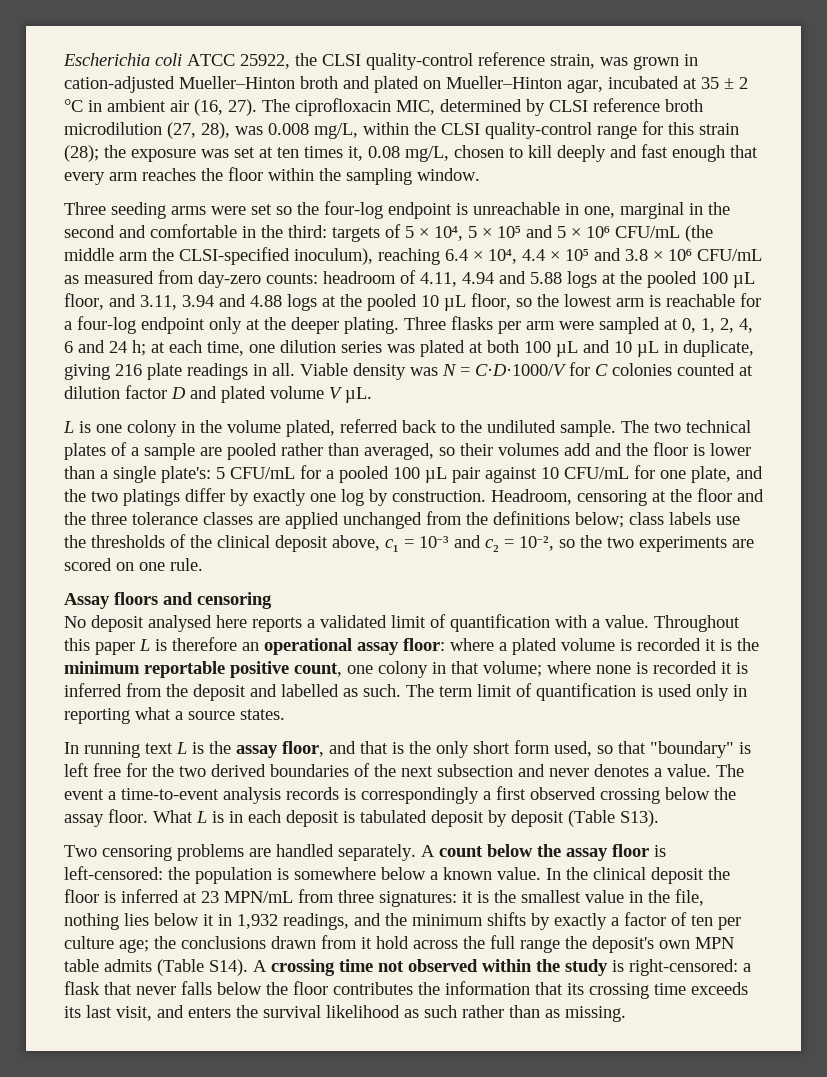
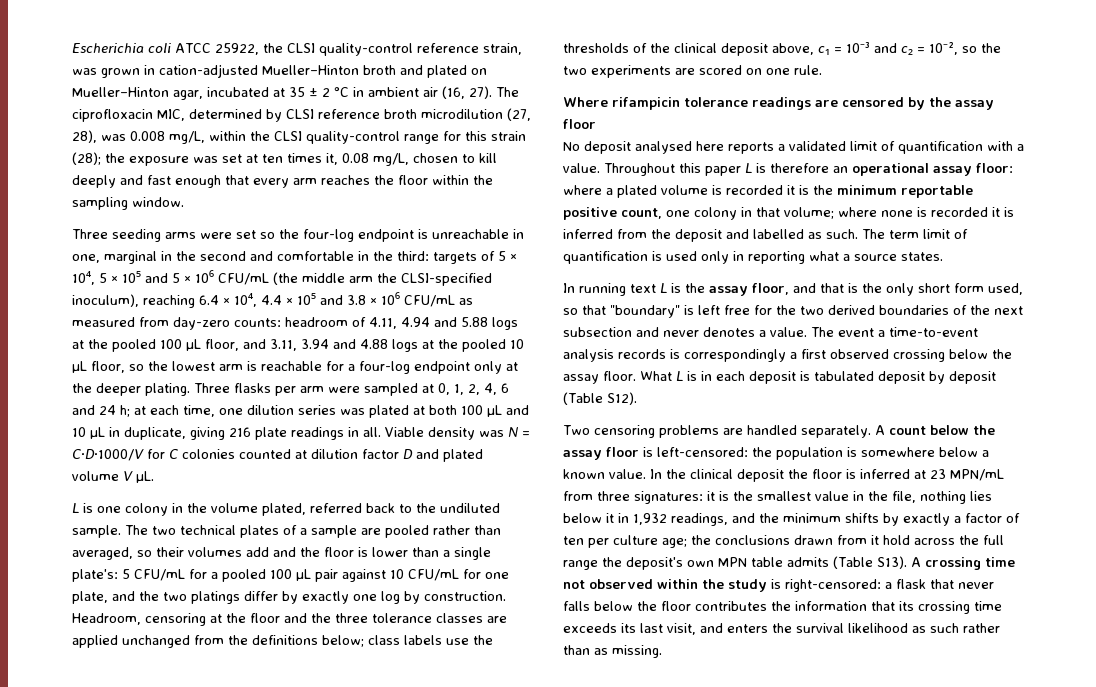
[64,592,272,609] Assay floors and censoring -> [563,97,994,110] [563,119,596,129] Where rifampicin tolerance readings are censored by the assay floor
[620,810,659,827] S13). -> [606,392,637,405] S12).
[209,959,248,976] S14). -> [876,556,907,569] S13).

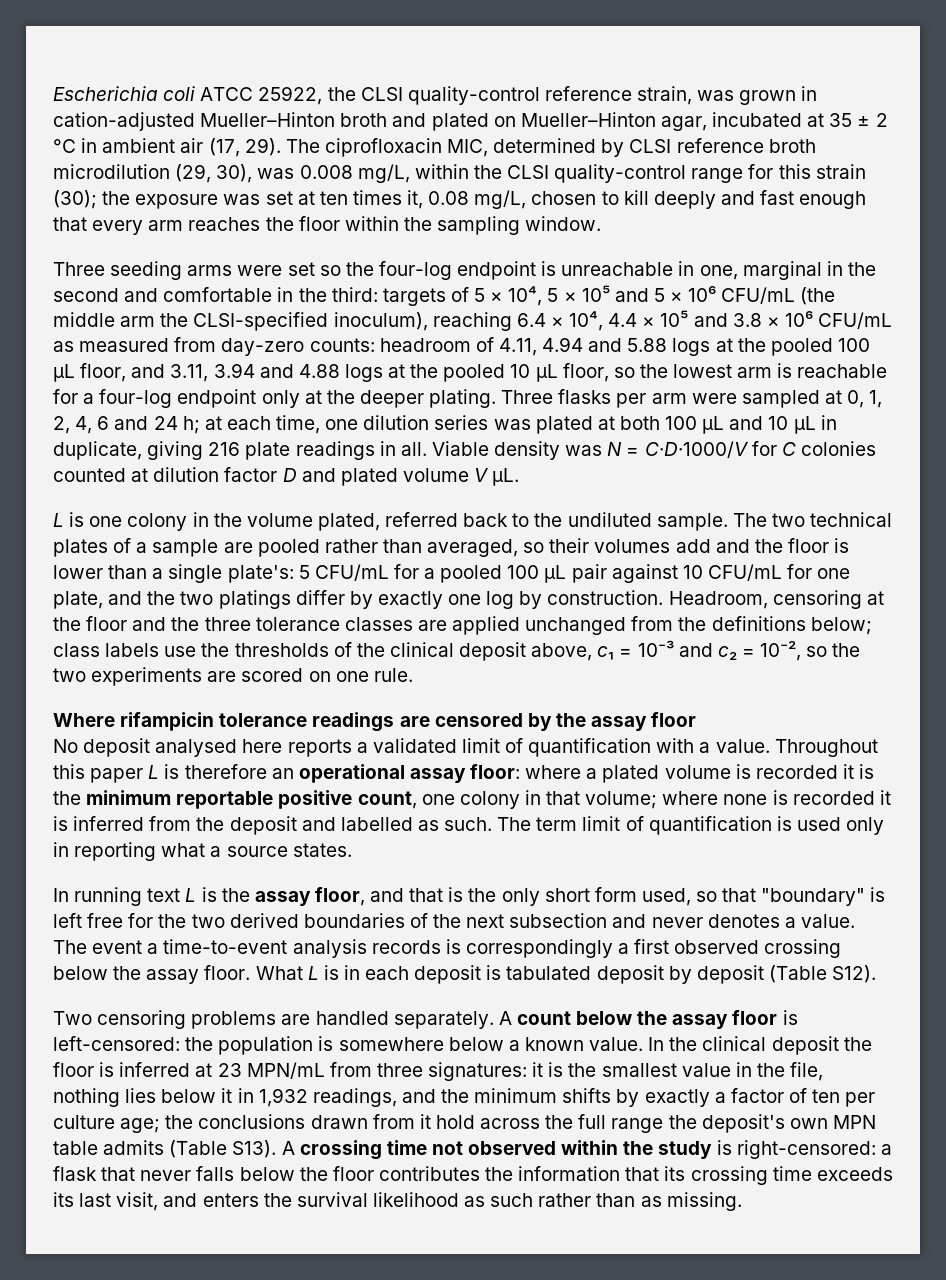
[442,86,492,99] (16, 27). -> [208,138,281,157] (17, 29).
[507,108,531,121] [72,130,97,143] (27, 28), -> [175,164,253,183] (29, 30),
[72,152,101,165] (28); -> [53,190,97,209] (30);

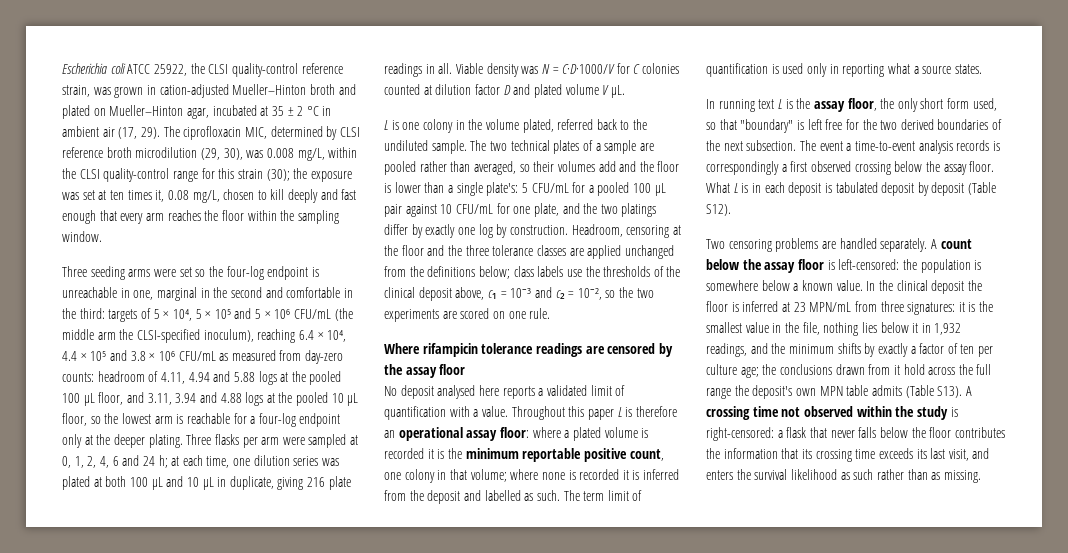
[370,887,464,902] and that is -> (877, 104) none
[509,913,855,928] subsection and never denotes a value. -> [746,140,797,151] subsection.

